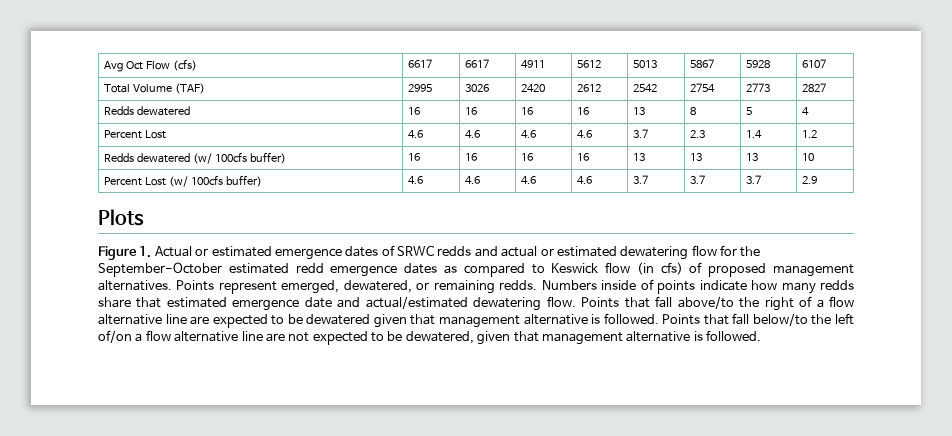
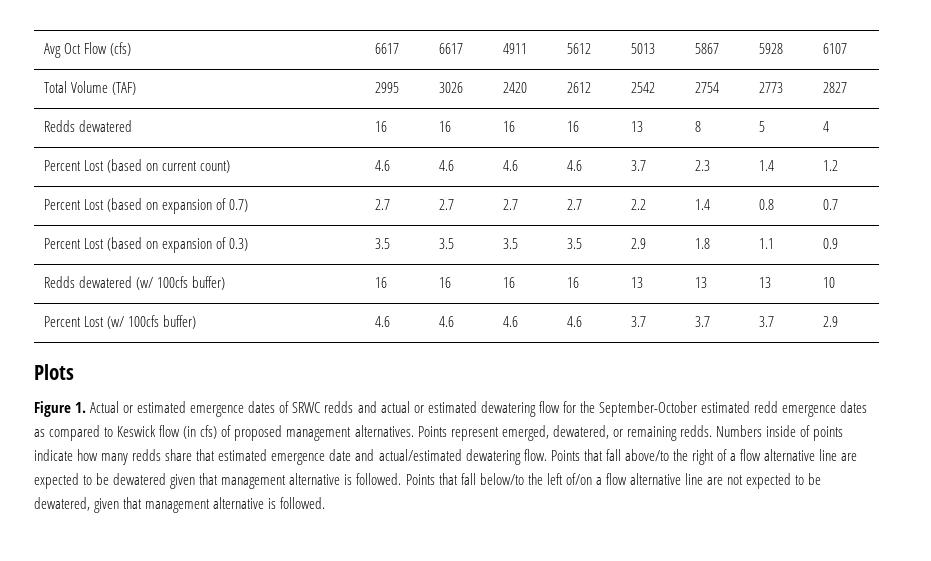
(166, 134) none -> [107,159,231,173] (based on current count)
(817, 134) none -> [43,198,249,214] [374,199,390,210] [438,199,454,210] [502,199,518,210] [566,199,582,210] [630,199,646,210] [694,199,710,210] [758,199,774,210] [822,199,838,210] [43,237,249,253] [374,238,390,249] [438,238,454,249] [502,238,518,249] [566,238,582,249] [630,238,646,249] [694,238,710,249] [758,238,774,249] [822,238,838,249] // Percent Lost (based on expansion of 0.7) | 2.7 | 2.7 | 2.7 | 2.7 | 2.2 | 1.4 | 0.8 | 0.7 // Percent Lost (based on expansion of 0.3) | 3.5 | 3.5 | 3.5 | 3.5 | 2.9 | 1.8 | 1.1 | 0.9

